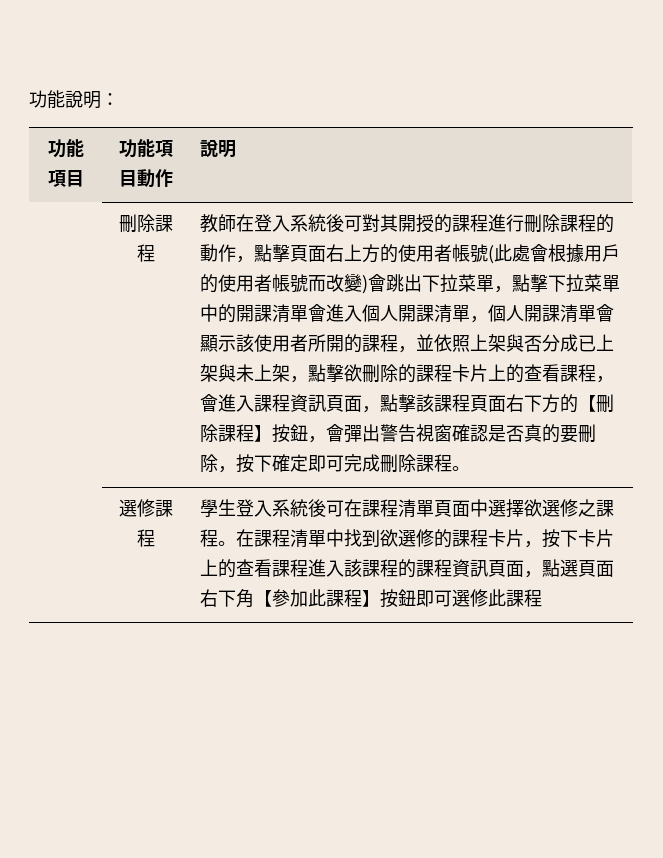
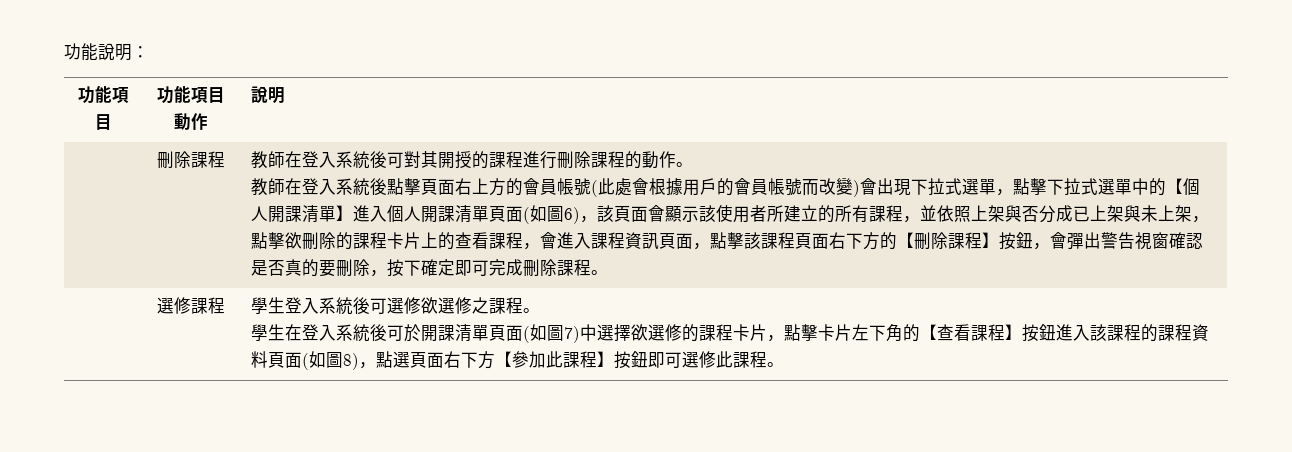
[236,256,255,263] ， -> [675,162,693,167] [250,178,387,196] 。 // 教師在登入系統後
[398,244,453,262] 使用者 -> [522,178,557,195] 會員
[218,274,273,292] 使用者 -> [733,178,768,195] 會員
[386,274,621,293] [200,304,327,323] 跳出下拉菜單，點擊下拉菜單中的開課清單會 -> [876,178,1200,196] [250,205,353,223] 出現下拉式選單，點擊下拉式選單中的【個人開課清單】
[470,304,597,323] ，個人開課清單 -> [488,205,648,224] 頁面(如圖6)，該頁面
[326,334,363,353] 開的 -> [783,205,869,223] 建立的所有
[344,499,525,518] 在課程清單頁面中選擇 -> [386,297,421,314] 選修
[236,529,381,548] 在課程清單中找到 -> [250,324,631,343] // 學生在登入系統後可於開課清單頁面(如圖7)中選擇
[542,529,615,548] [200,559,309,578] 按下卡片上的查看課程 -> [783,324,1056,342] 點擊卡片左下角的【查看課程】按鈕
[470,559,525,577] 訊頁面 -> [250,351,359,370] 料頁面(如圖8)
[236,589,255,608] 角 -> [477,351,495,369] 方
(543, 598) none -> [766,362,784,367] 。

